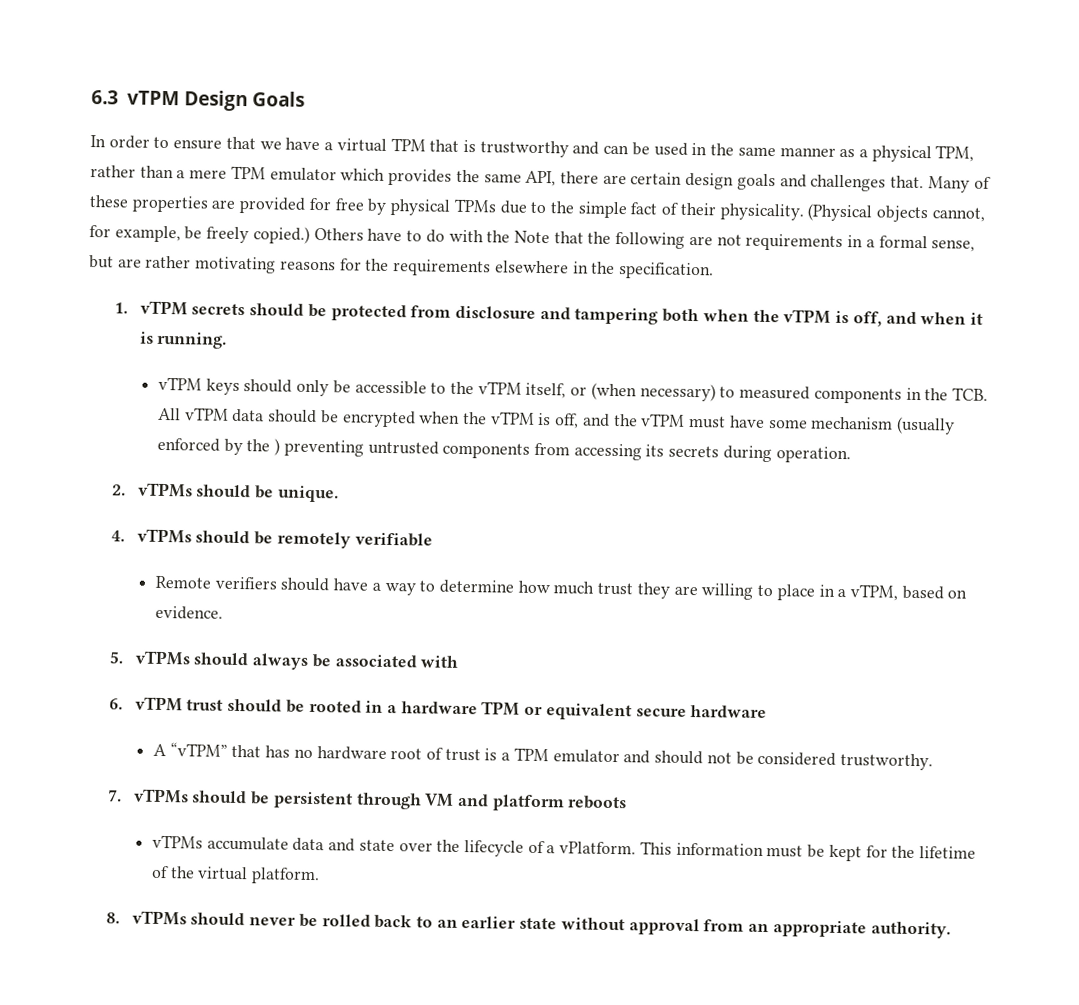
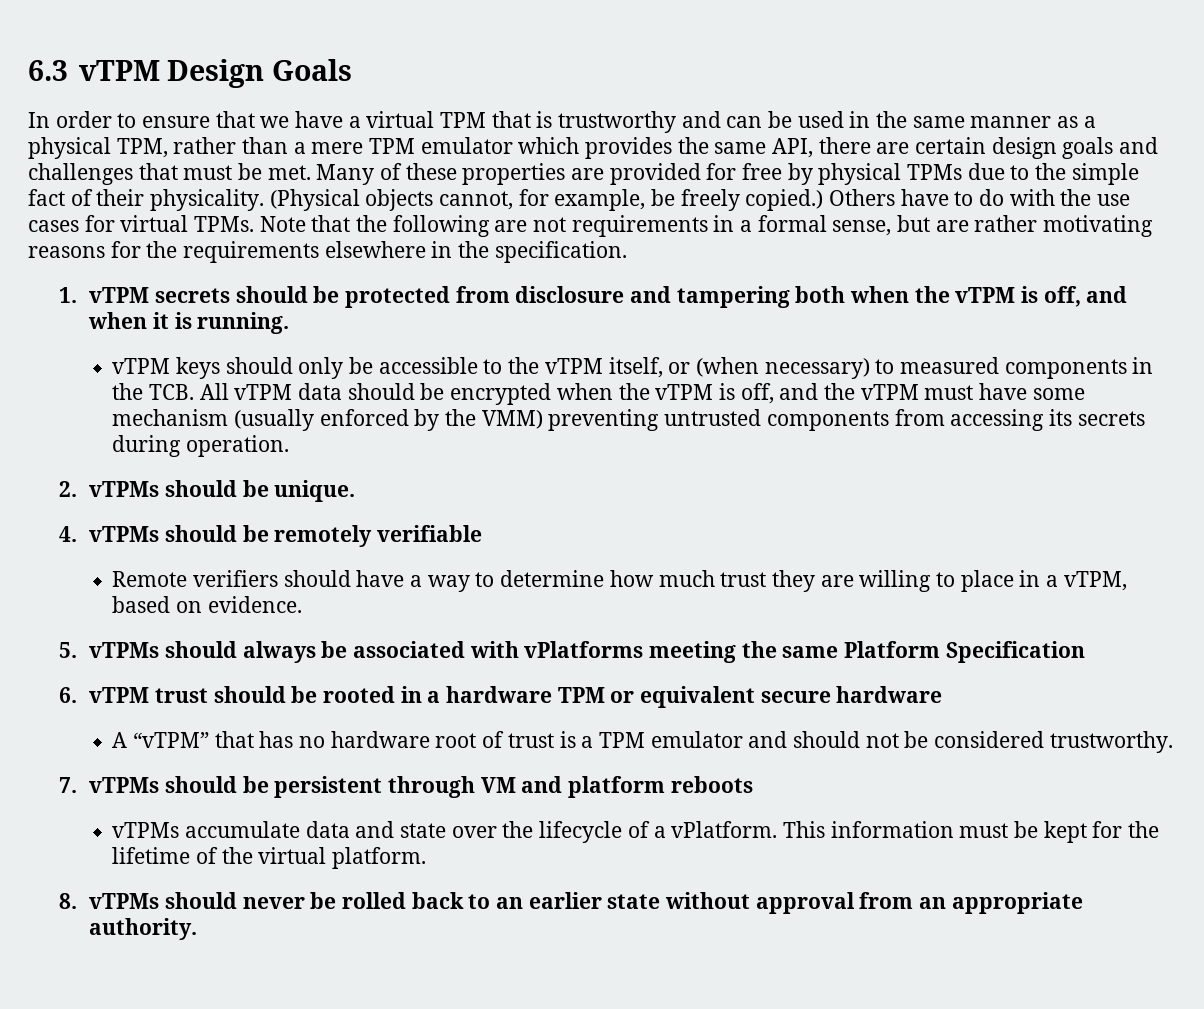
[890,175,925,189] that. -> [138,163,311,180] that must be met.
(511, 236) none -> [1097,194,1131,206] [28,215,255,232] use cases for virtual TPMs.
[274,438,281,456] ) -> [481,410,543,429] VMM)
(459, 661) none -> [524,641,1085,663] vPlatforms meeting the same Platform Specification

